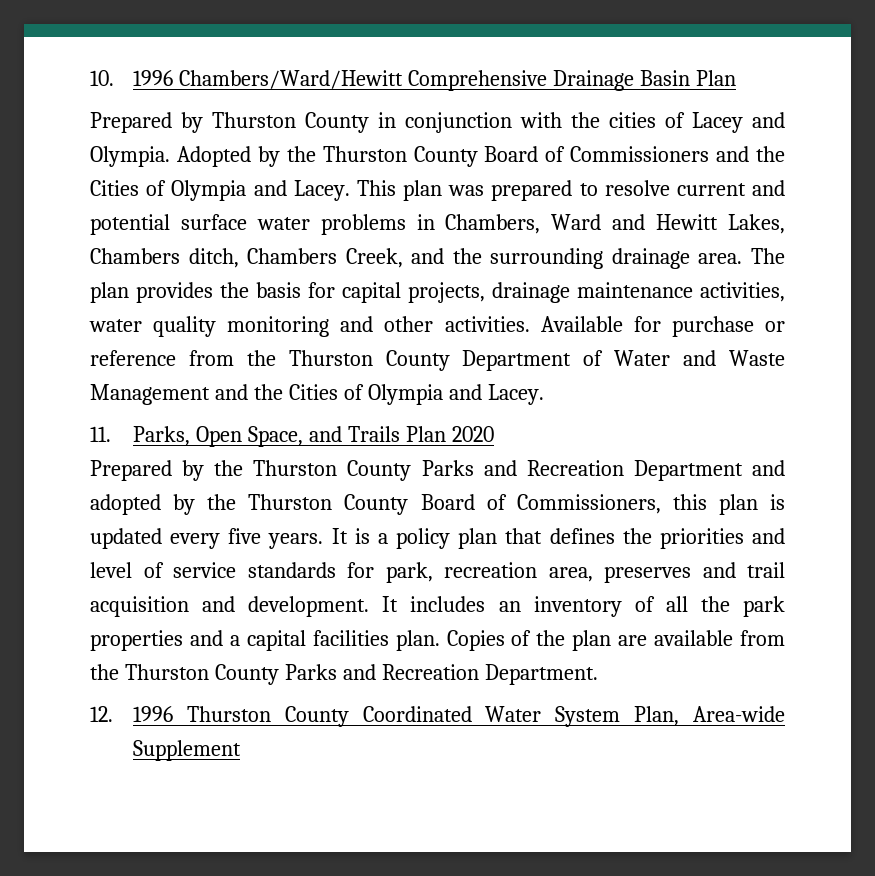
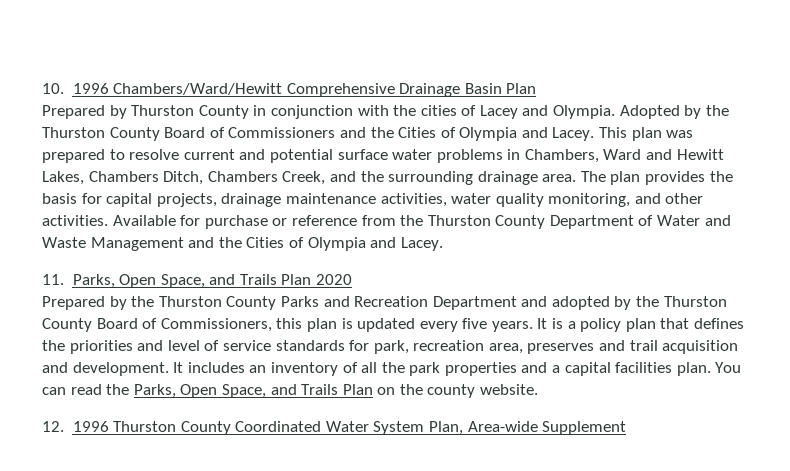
[188,248,239,268] ditch, -> [163,171,204,185] Ditch,
[227,316,330,337] monitoring -> [548,193,631,207] monitoring,
[446,630,785,651] [90,664,598,685] Copies of the plan are available from the Thurston County Parks and Recreation Department. -> [715,362,742,373] [42,384,539,398] You can read the Parks, Open Space, and Trails Plan on the county website.

